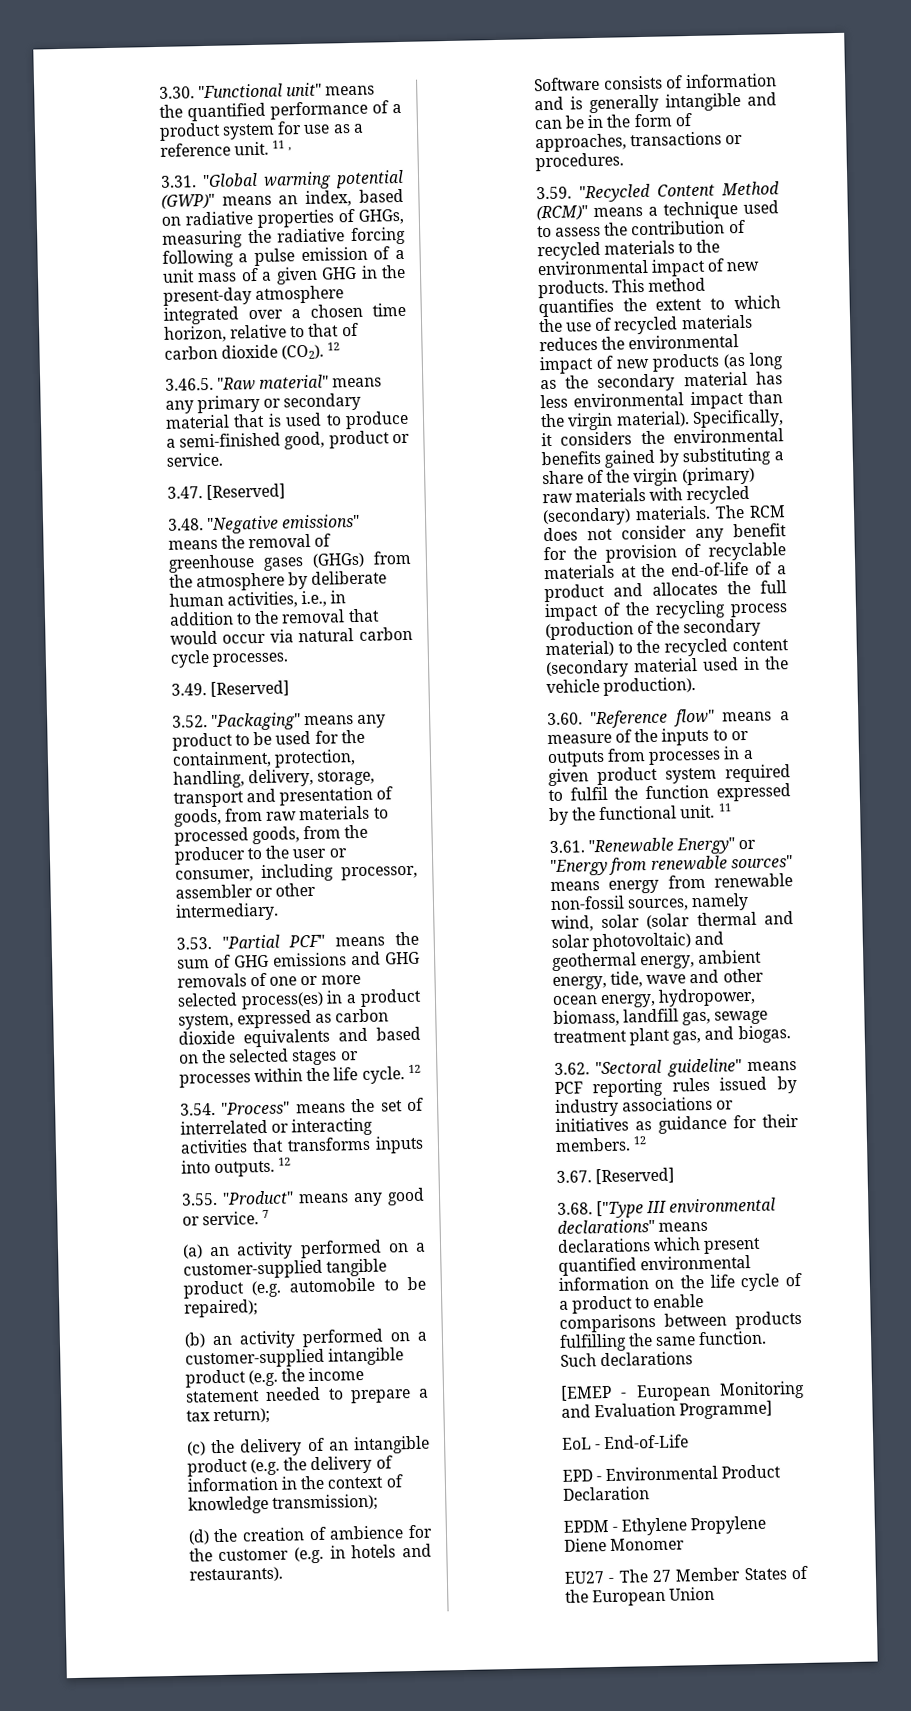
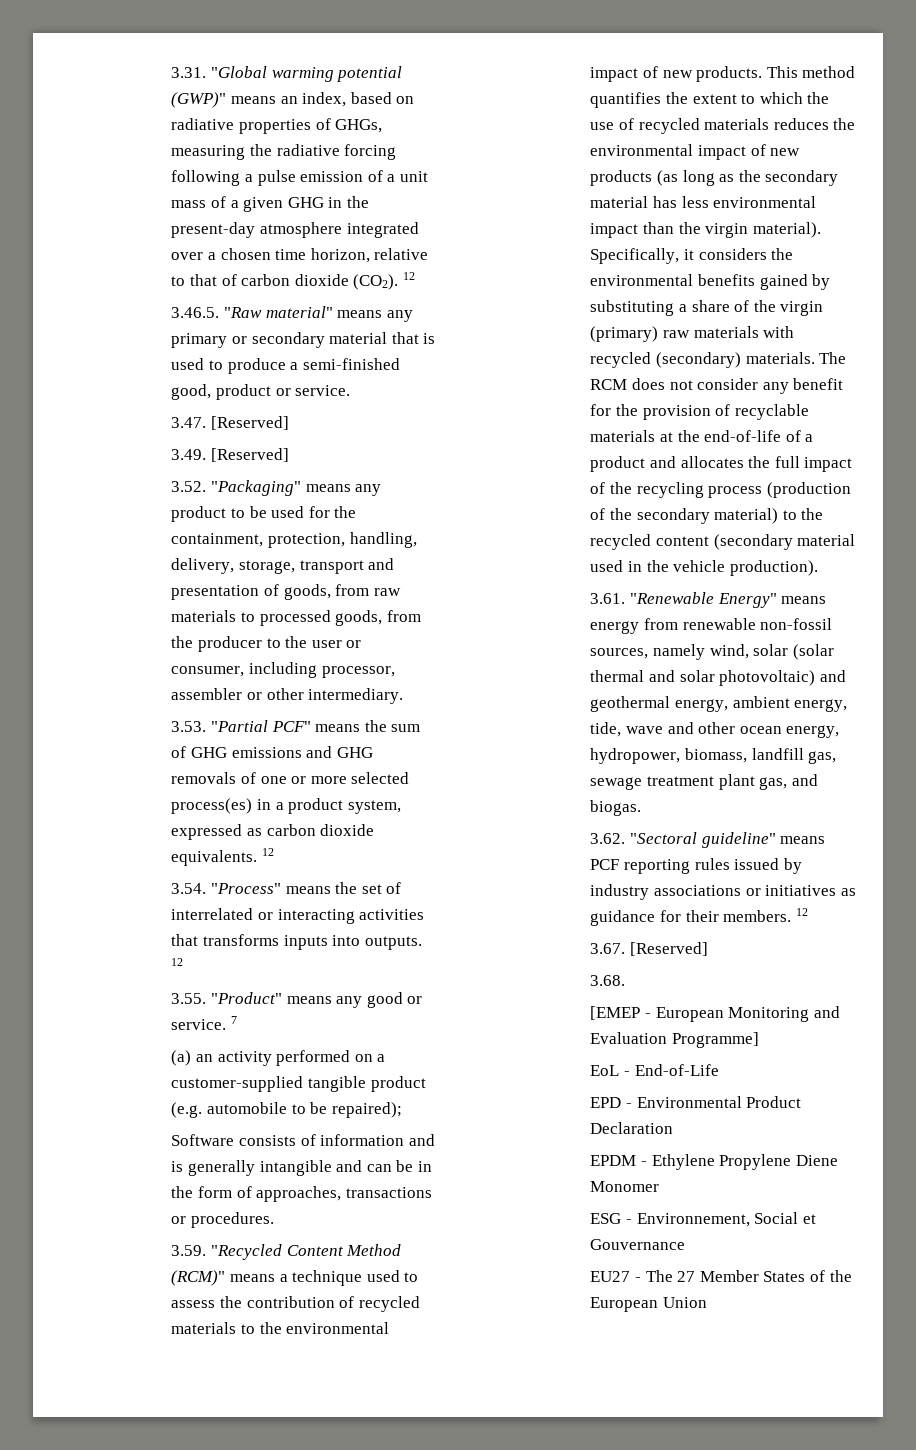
[158,82,376,99] [158,100,402,122] [158,121,364,141] [159,140,293,157] 3.30. "Functional unit" means the quantified performance of a product system for use as a reference unit. 11 , // -> (171, 72) none
[167,513,361,535] [167,533,332,550] [167,550,411,573] [168,570,388,592] [168,590,347,609] [168,608,380,626] [169,626,413,645] [169,650,289,668] // 3.48. "Negative emissions" means the removal of greenhouse gases (GHGs) from the atmosphere by deliberate human activities, i.e., in addition to the removal that would occur via natural carbon cycle processes. -> (290, 423) none
[242,1026,421,1048] [178,1048,359,1066] [178,1066,405,1088] equivalents and based on the selected stages or processes within the life cycle. -> [171,850,258,866] equivalents.
[183,1328,427,1349] [184,1347,404,1369] [184,1366,365,1388] [184,1386,429,1404] [185,1407,270,1425] [186,1435,430,1457] [186,1455,393,1477] [186,1474,403,1492] [187,1493,378,1515] [187,1524,433,1545] [188,1543,432,1564] [188,1566,283,1583] // (b) an activity performed on a customer-supplied intangible product (e.g. the income statement needed to prepare a tax return); // (c) the delivery of an intangible product (e.g. the delivery of information in the context of knowledge transmission); // (d) the creation of ambience for the customer (e.g. in hotels and restaurants). -> (402, 1110) none
[546,708,790,729] [546,727,749,746] [546,746,754,768] [547,764,791,787] [547,783,791,802] [548,803,732,826] [548,837,757,855] [549,855,793,877] 3.60. "Reference flow" means a measure of the inputs to or outputs from processes in a given product system required to fulfil the function expressed by the functional unit. 11 // 3.61. "Renewable Energy" or "Energy from renewable sources" -> [590,592,777,608] 3.61. "Renewable Energy"
[595,1197,777,1219] [556,1218,708,1234] [556,1237,762,1254] [557,1255,751,1276] [557,1272,802,1292] [558,1293,705,1314] [558,1310,802,1333] [558,1330,768,1352] [559,1351,693,1367] ["Type III environmental declarations" means declarations which present quantified environmental information on the life cycle of a product to enable comparisons between products fulfilling the same function. Such declarations -> (626, 980) none
(685, 1544) none -> [590,1212,816,1227] [590,1239,686,1250] // ESG - Environnement, Social et Gouvernance

